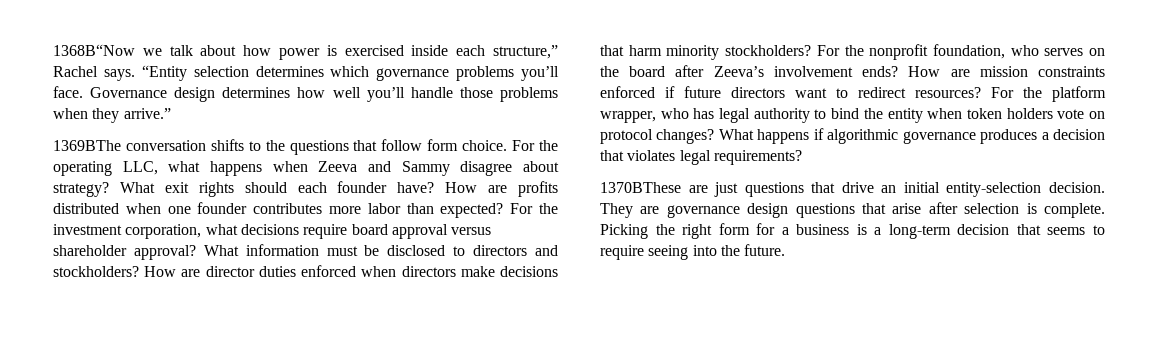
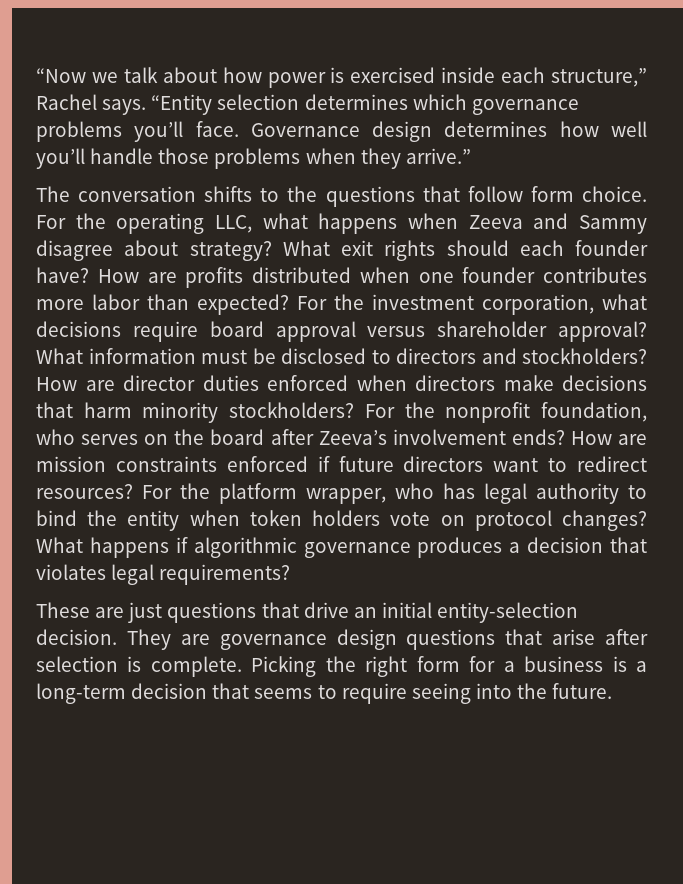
[53,44,135,56] 1368B“Now -> [36,68,86,83] “Now
[53,140,121,151] 1369BThe -> [36,186,70,202] The
[600,182,681,193] 1370BThese -> [36,602,90,618] These

